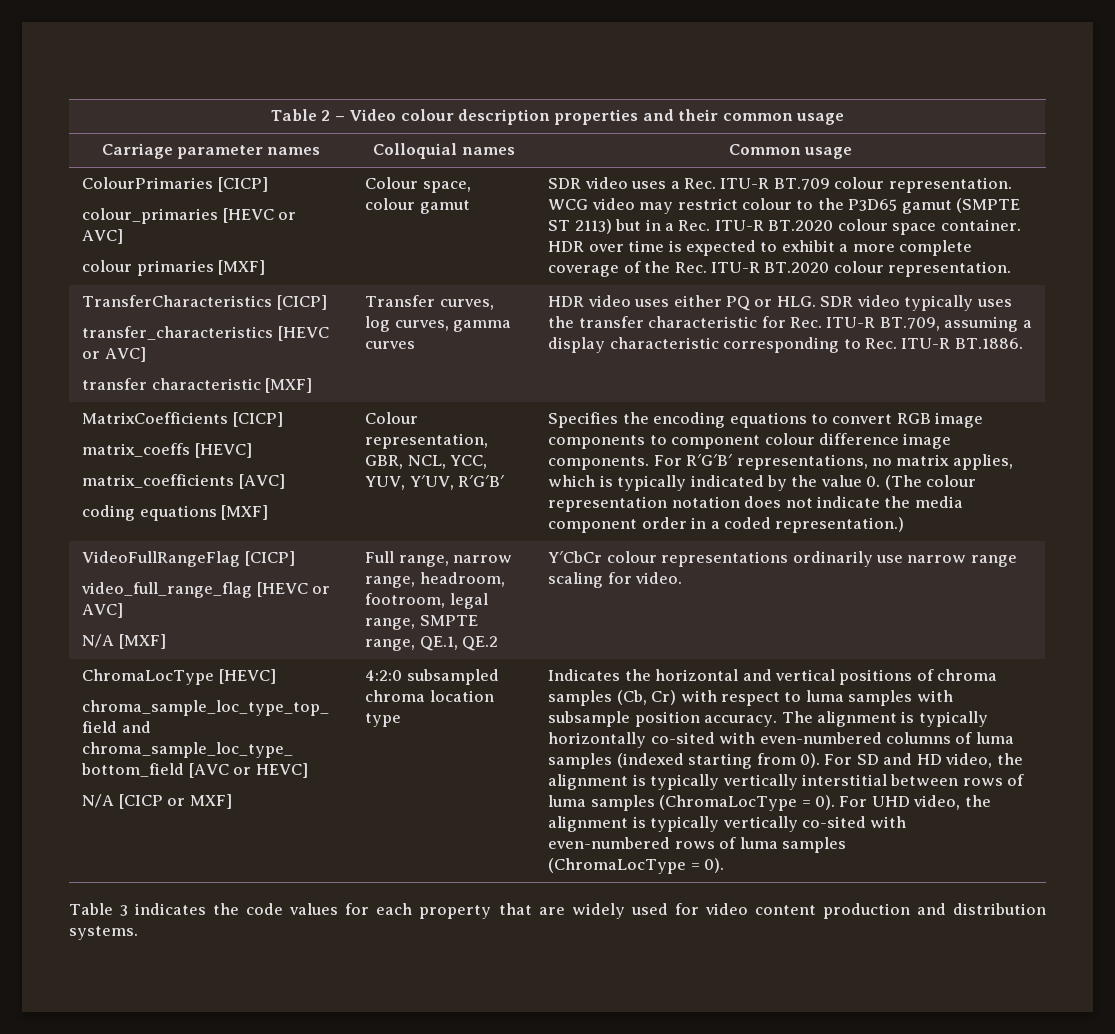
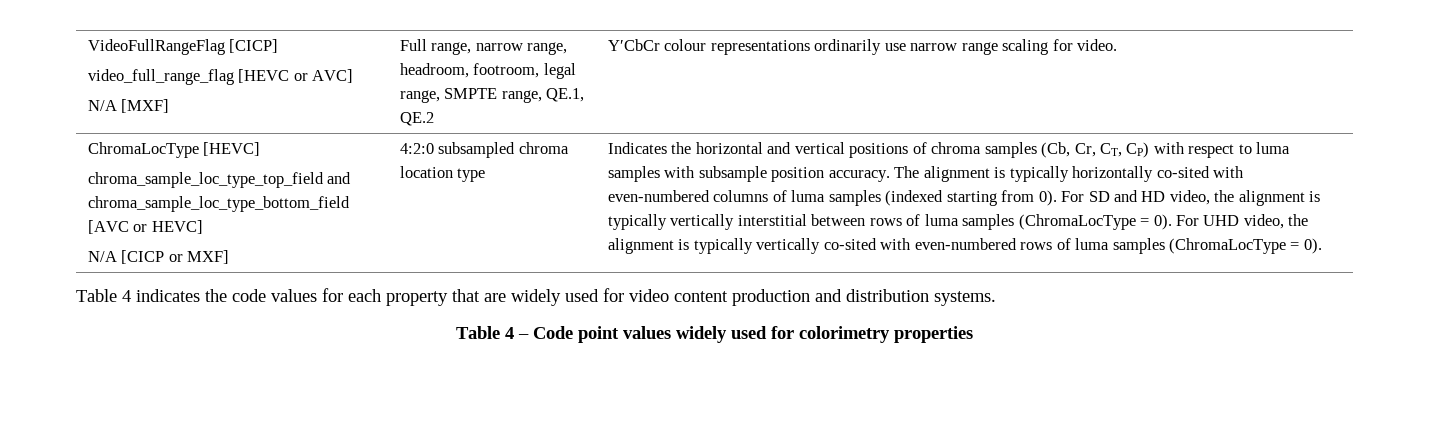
[270,109,845,125] [101,143,321,159] [373,143,515,159] [728,144,853,159] [82,177,268,192] [82,208,297,224] [82,229,124,244] [82,260,266,276] [365,177,471,193] [365,198,470,214] [548,177,1012,193] [548,198,1021,214] [548,219,1021,235] [548,240,973,256] [548,261,1012,277] [82,295,327,310] [82,326,329,341] [82,347,146,362] [82,378,313,393] [365,295,494,310] [365,316,512,332] [365,341,416,349] [548,295,1012,311] [548,316,1032,332] [548,337,1023,353] [82,412,283,427] [82,443,252,458] [82,474,285,489] [82,505,269,521] [365,412,419,424] [365,433,489,449] [365,455,488,469] [365,475,506,490] [548,412,984,428] [548,433,952,449] [548,454,1013,470] [548,475,977,491] [548,496,963,512] [548,517,905,533] Table 2 – Video colour description properties and their common usage // Carriage parameter names | Colloquial names | Common usage // ColourPrimaries [CICP] // colour_primaries [HEVC or AVC] // colour primaries [MXF] | Colour space, colour gamut | SDR video uses a Rec. ITU-R BT.709 colour representation. WCG video may restrict colour to the P3D65 gamut (SMPTE ST 2113) but in a Rec. ITU-R BT.2020 colour space container. HDR over time is expected to exhibit a more complete coverage of the Rec. ITU-R BT.2020 colour representation. // TransferCharacteristics [CICP] // transfer_characteristics [HEVC or AVC] // transfer characteristic [MXF] | Transfer curves, log curves, gamma curves | HDR video uses either PQ or HLG. SDR video typically uses the transfer characteristic for Rec. ITU-R BT.709, assuming a display characteristic corresponding to Rec. ITU-R BT.1886. // MatrixCoefficients [CICP] // matrix_coeffs [HEVC] // matrix_coefficients [AVC] // coding equations [MXF] | Colour representation, GBR, NCL, YCC, YUV, Y′UV, R′G′B′ | Specifies the encoding equations to convert RGB image components to component colour difference image components. For R′G′B′ representations, no matrix applies, which is typically indicated by the value 0. (The colour representation notation does not indicate the media component order in a coded representation.) // -> (87, 47) none
[651,690,677,705] Cr) -> [1074,142,1150,158] Cr, CT, CP)
(846, 845) // -> (1165, 246) none
[120,905,129,916] 3 -> [122,290,131,302] 4
(138, 933) none -> [456,326,973,343] // Table 4 – Code point values widely used for colorimetry properties

